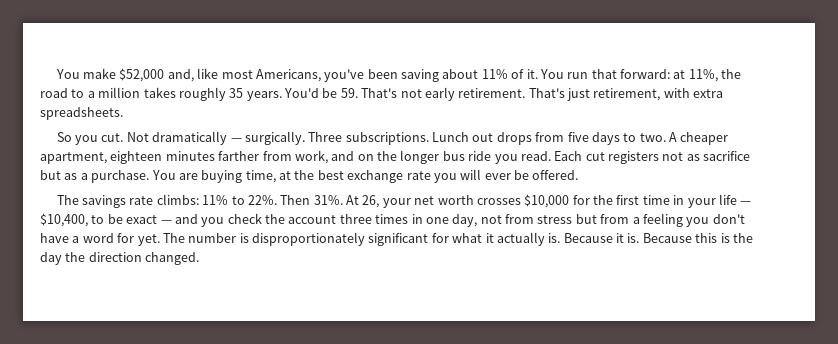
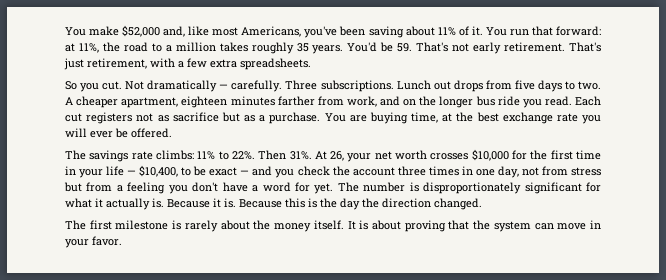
(690, 93) none -> [178,58,207,68] a few
[244,131,305,145] surgically. -> [231,80,283,92] carefully.
(200, 258) none -> [65,220,601,232] [65,236,122,248] // The first milestone is rarely about the money itself. It is about proving that the system can move in your favor.

